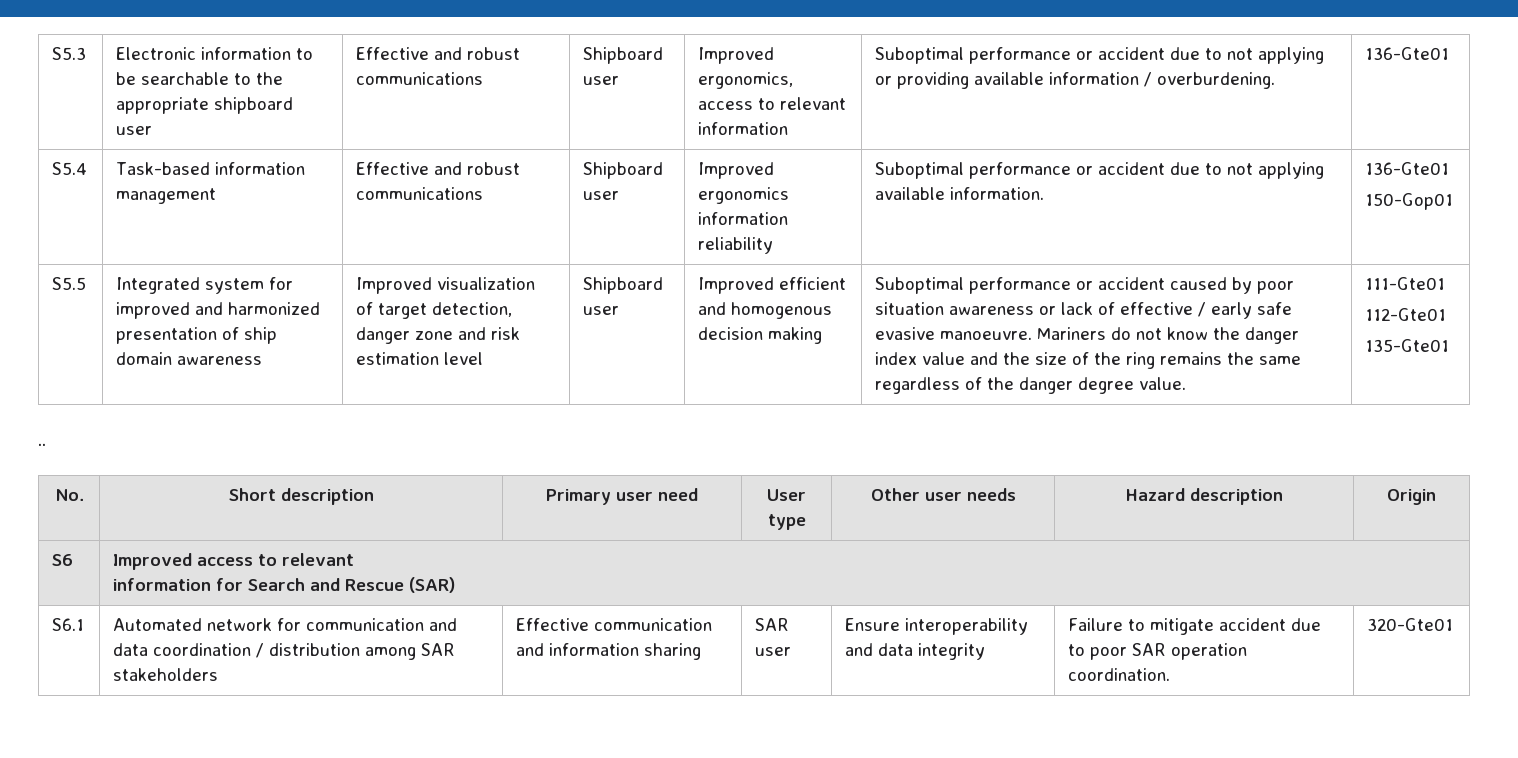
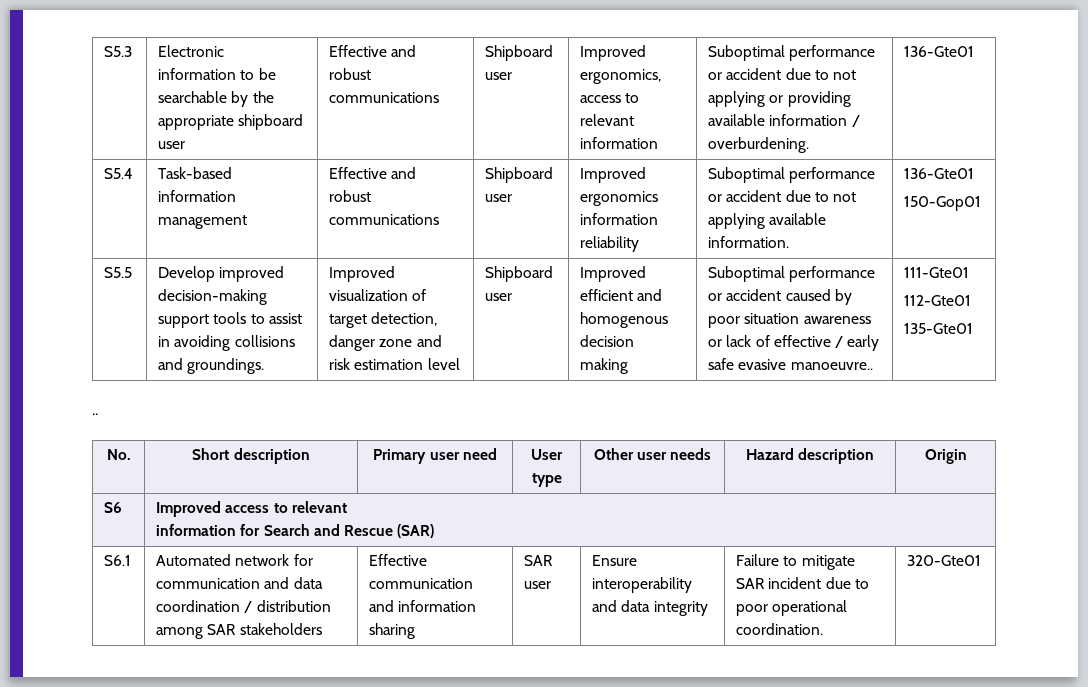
[234,73,252,85] to -> [231,91,249,107] by
[116,277,294,294] [116,302,321,319] [116,327,278,344] [116,352,263,365] Integrated system for improved and harmonized presentation of ship domain awareness -> [158,266,285,282] [158,289,268,305] [158,312,302,328] [158,335,295,351] [158,358,265,374] Develop improved decision-making support tools to assist in avoiding collisions and groundings.
[940,327,1300,344] [875,352,1302,369] [875,377,1187,394] manoeuvre. Mariners do not know the danger index value and the size of the ring remains the same regardless of the danger degree value. -> [790,362,873,370] manoeuvre..
[1219,618,1287,631] accident -> [736,577,822,589] SAR incident
[1132,643,1248,660] SAR operation -> [772,600,848,616] operational

